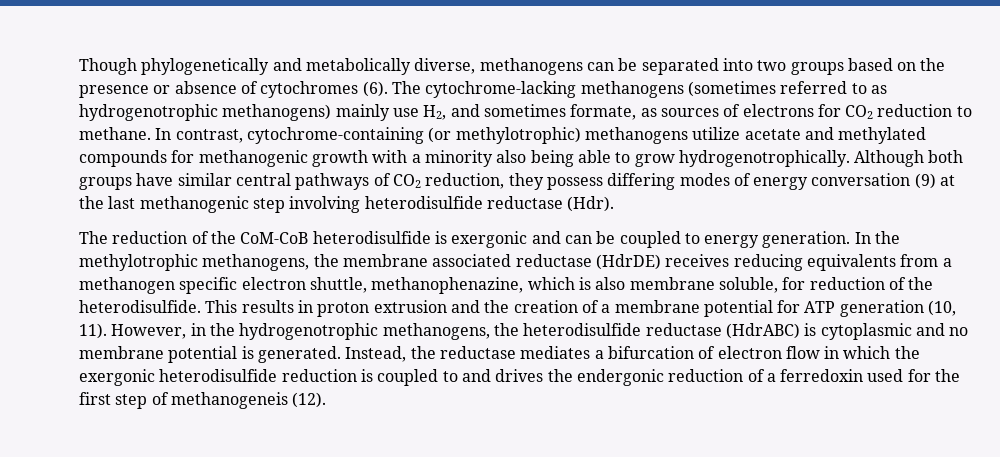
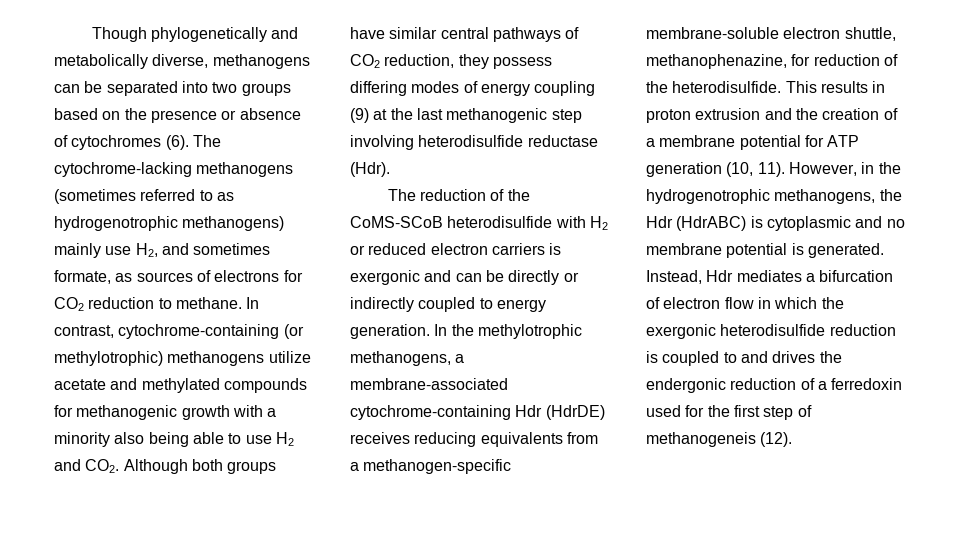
[634,150,850,167] grow hydrogenotrophically. -> [245,432,294,446] [54,459,120,473] use H2 and CO2.
[811,173,911,186] conversation -> [534,81,596,96] coupling
[240,231,431,244] CoM-CoB heterodisulfide -> [350,216,608,230] [350,243,545,255] CoMS-SCoB heterodisulfide with H2 or reduced electron carriers
(616, 237) none -> [508,270,579,285] [350,297,414,312] directly or indirectly
[313,254,592,267] the membrane associated reductase -> [455,354,465,363] [350,378,508,390] [350,405,543,420] a membrane-associated cytochrome-containing Hdr
[79,277,238,294] methanogen specific -> [363,459,512,474] [646,27,779,39] methanogen-specific membrane-soluble
[527,277,778,293] which is also membrane soluble, -> (787, 61) none
[523,323,722,336] heterodisulfide reductase -> [646,216,673,228] Hdr
[410,346,516,359] the reductase -> [706,270,734,282] Hdr

